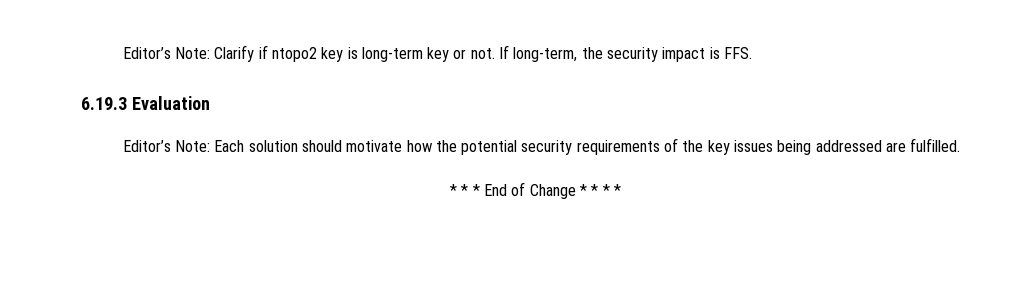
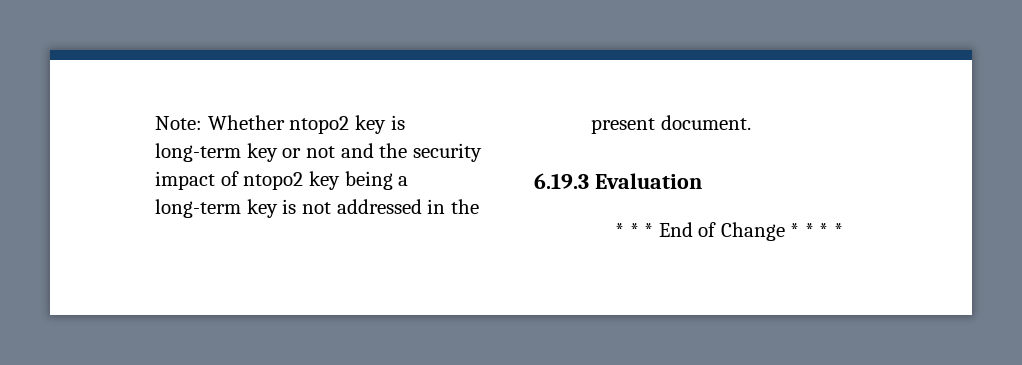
[122,45,268,62] Editor’s Note: Clarify if -> [155,115,285,130] Note: Whether
[470,45,753,62] [81,96,210,110] [122,138,961,155] not. If long-term, the security impact is FFS. // 6.19.3 Evaluation // Editor’s Note: Each solution should motivate how the potential security requirements of the key issues being addressed are fulfilled. -> [305,143,482,162] [155,171,409,190] [155,199,479,218] [591,115,751,134] [534,173,702,189] not and the security impact of ntopo2 key being a long-term key is not addressed in the present document. // 6.19.3 Evaluation

